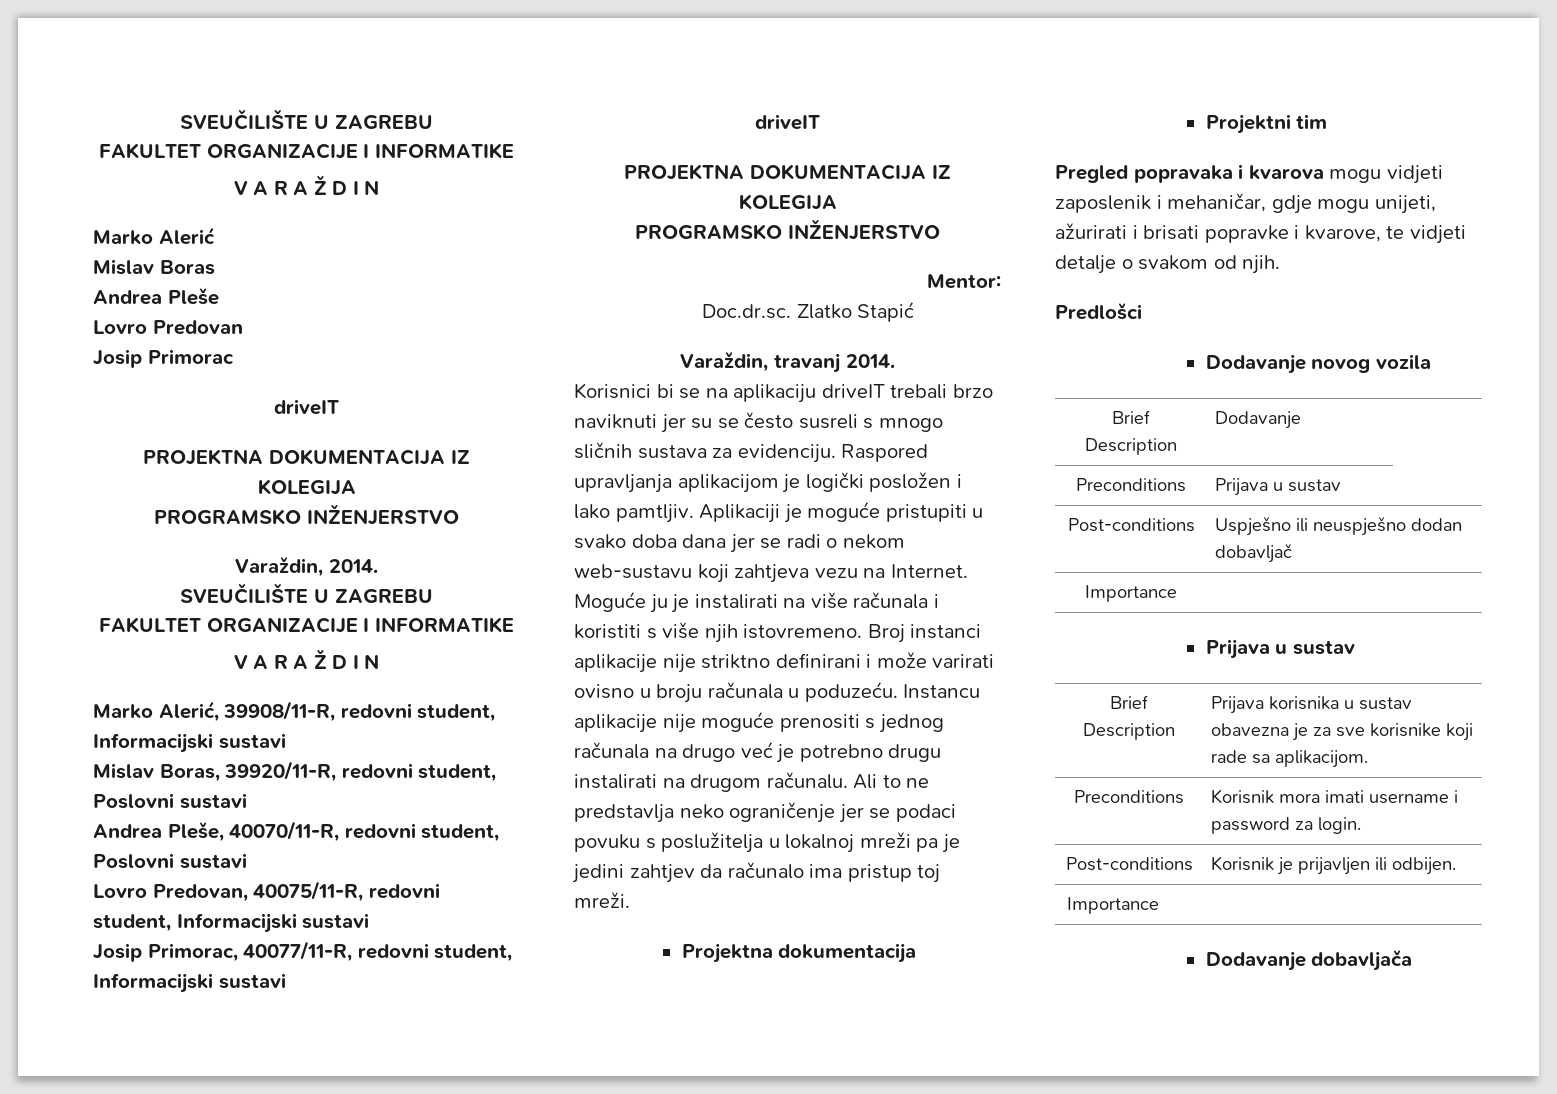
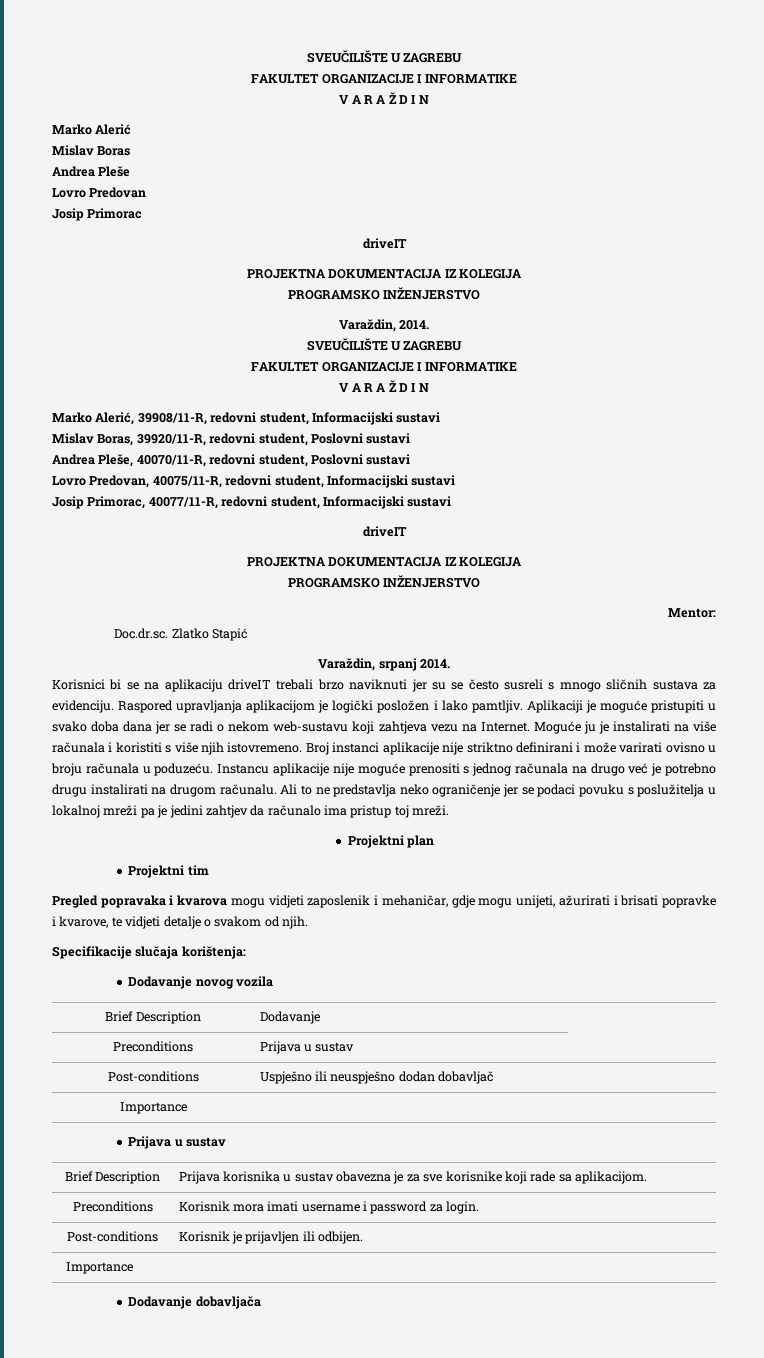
[774,353,840,373] travanj -> [378,658,417,671] srpanj
[681,943,917,963] Projektna dokumentacija -> [347,835,435,848] Projektni plan
[1055,303,1142,320] Predlošci -> [52,946,246,959] Specifikacije slučaja korištenja:

